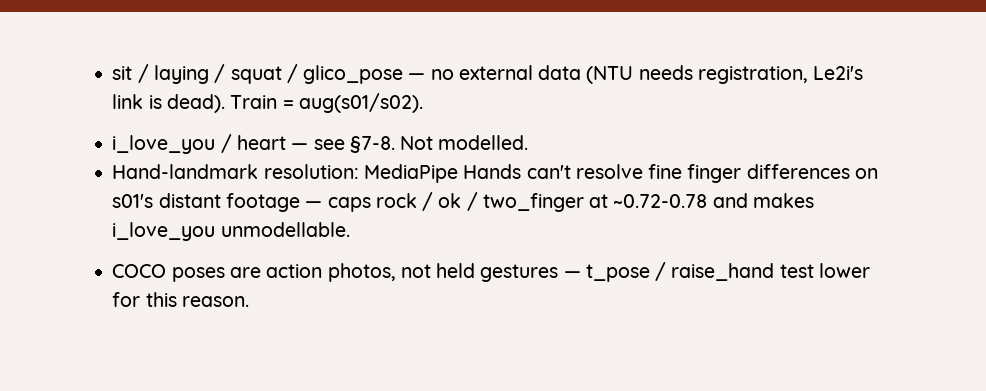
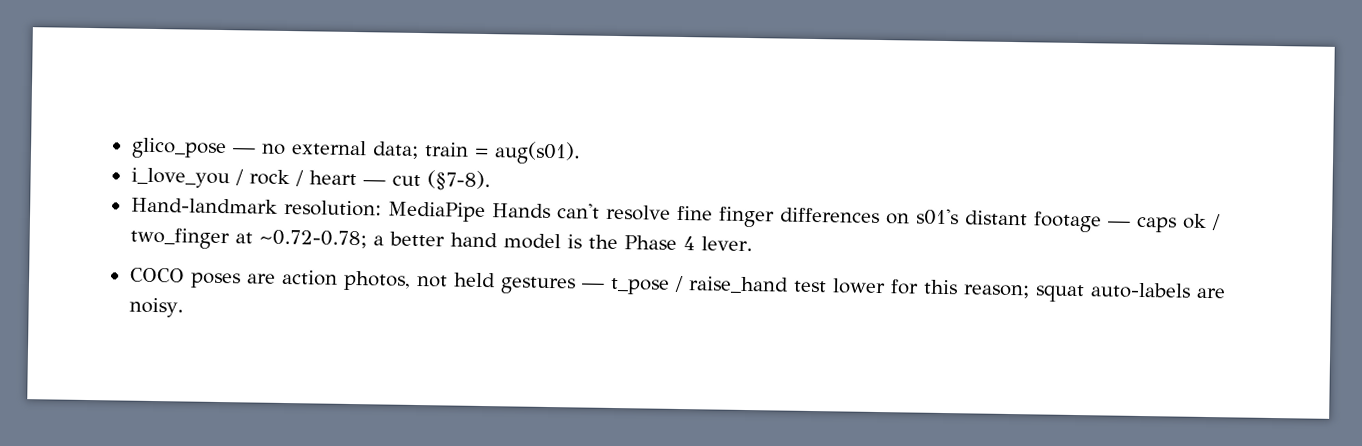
[112,64,864,84] [112,93,423,113] [112,134,529,154] sit / laying / squat / glico_pose — no external data (NTU needs registration, Le2i's link is dead). Train = aug(s01/s02). // i_love_you / heart — see §7-8. Not modelled. -> [130,137,581,165] [130,167,491,192] glico_pose — no external data; train = aug(s01). // i_love_you / rock / heart — cut (§7-8).
[375,192,434,211] rock / -> (1177, 224) none
[613,193,814,208] [112,222,350,241] ~0.72-0.78 and makes i_love_you unmodellable. -> [258,229,753,252] ~0.72-0.78; a better hand model is the Phase 4 lever.
[181,296,249,307] reason. -> [962,282,1226,303] [128,297,184,318] reason; squat auto-labels are noisy.

